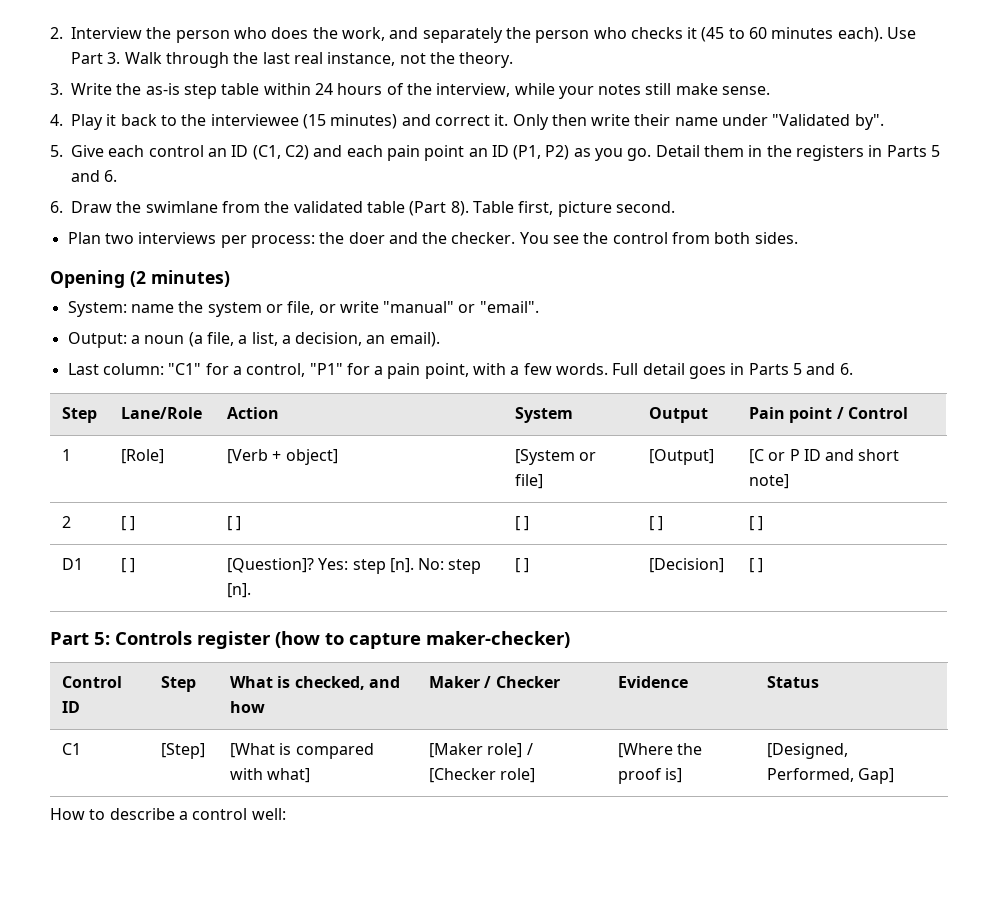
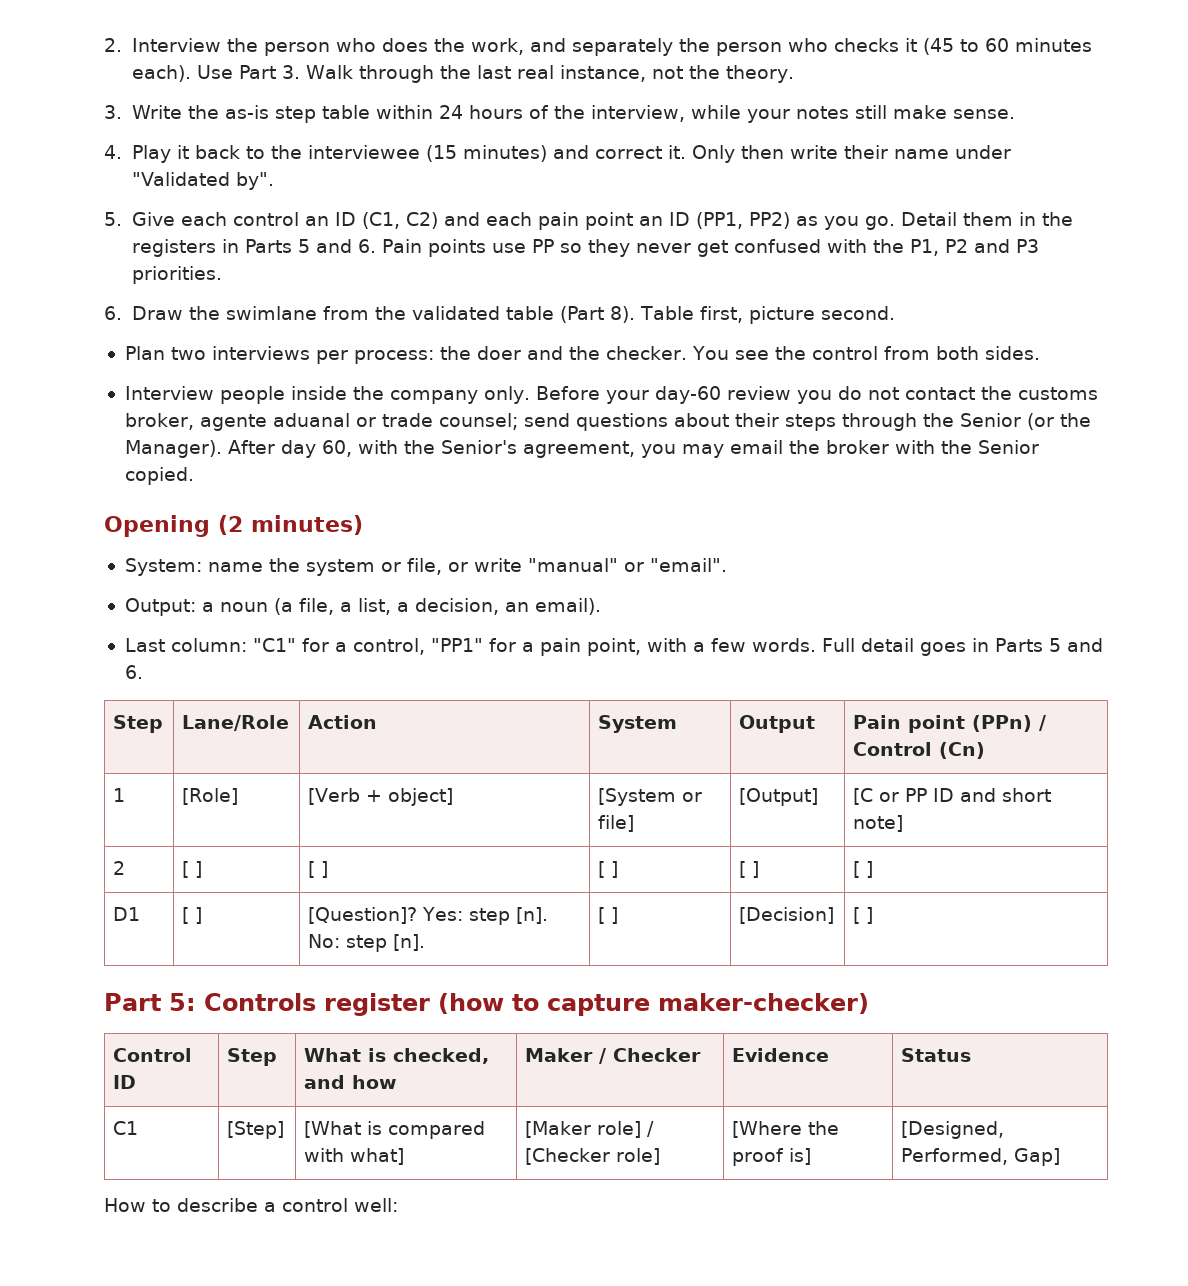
[513,145,570,160] (P1, P2) -> [695,212,790,229] (PP1, PP2)
(118, 176) none -> [382,239,1040,257] [131,266,222,284] Pain points use PP so they never get confused with the P1, P2 and P3 priorities.
(798, 238) none -> [124,386,1098,404] [124,413,1091,431] [124,440,1039,458] [124,467,194,485] // Interview people inside the company only. Before your day-60 review you do not contact the customs broker, agente aduanal or trade counsel; send questions about their steps through the Senior (or the Manager). After day 60, with the Senior's agreement, you may email the broker with the Senior copied.
[309,363,343,375] "P1" -> [430,638,483,652] "PP1"
(833, 415) none -> [972,715,1033,732] (PPn)
(908, 413) none -> [939,742,986,759] (Cn)
[789,449,800,461] P -> [905,788,928,802] PP

